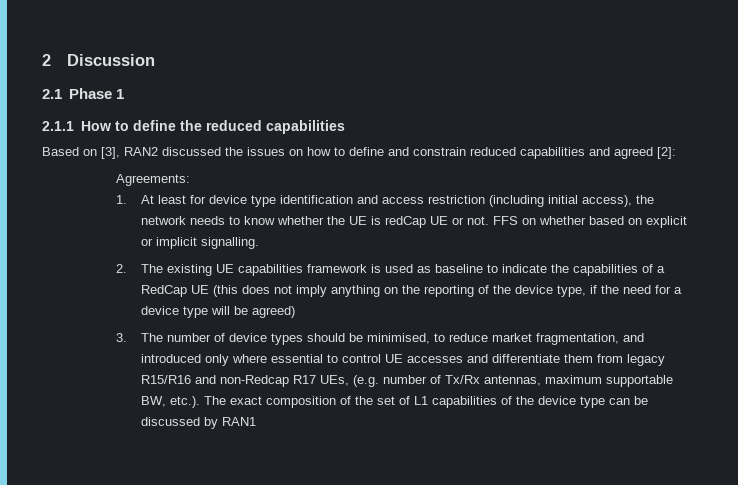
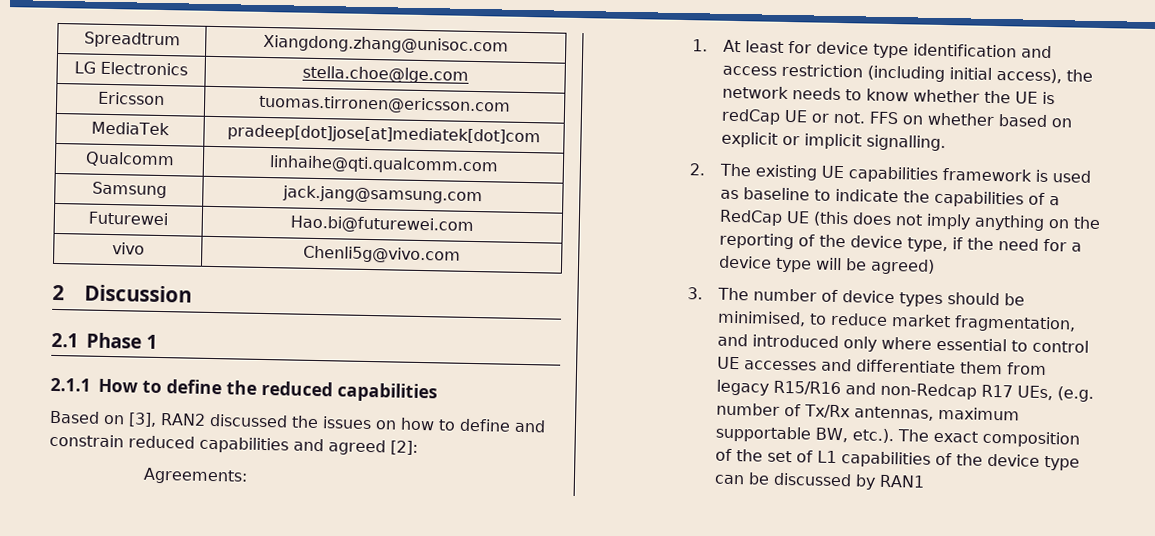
(42, 60) none -> [83,31,181,49] [263,34,509,55] [74,61,188,76] [301,65,469,84] [97,91,165,106] [258,94,511,115] [91,121,171,136] [227,124,541,146] [84,151,175,168] [268,155,499,175] [91,181,167,199] [282,185,483,205] [88,211,169,226] [290,215,474,234] [111,242,145,255] [303,245,461,264] Spreadtrum | Xiangdong.zhang@unisoc.com // LG Electronics | stella.choe@lge.com // Ericsson | tuomas.tirronen@ericsson.com // MediaTek | pradeep[dot]jose[at]mediatek[dot]com // Qualcomm | linhaihe@qti.qualcomm.com // Samsung | jack.jang@samsung.com // Futurewei | Hao.bi@futurewei.com // vivo | Chenli5g@vivo.com //

